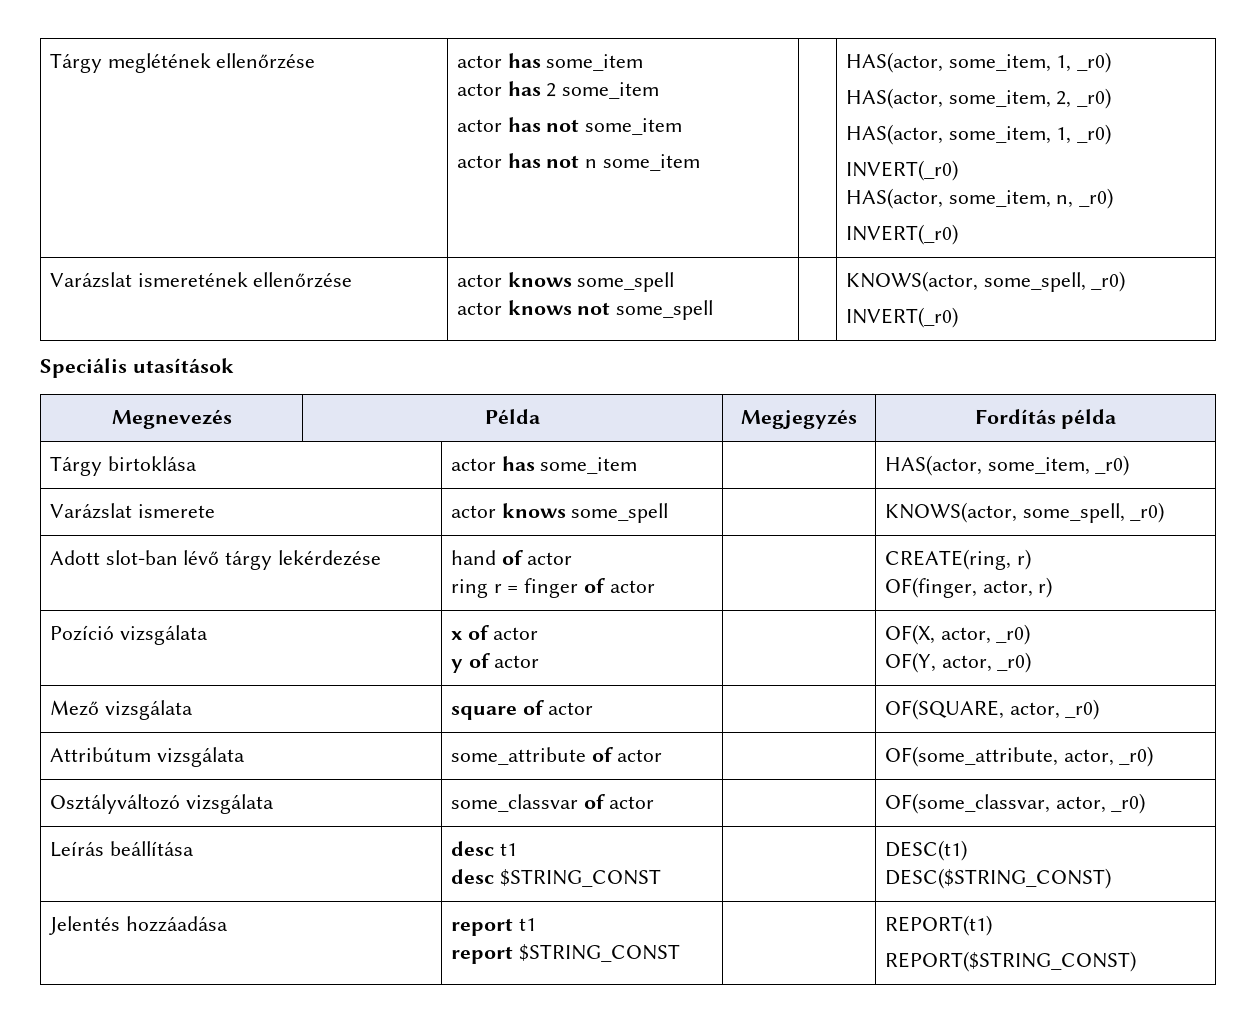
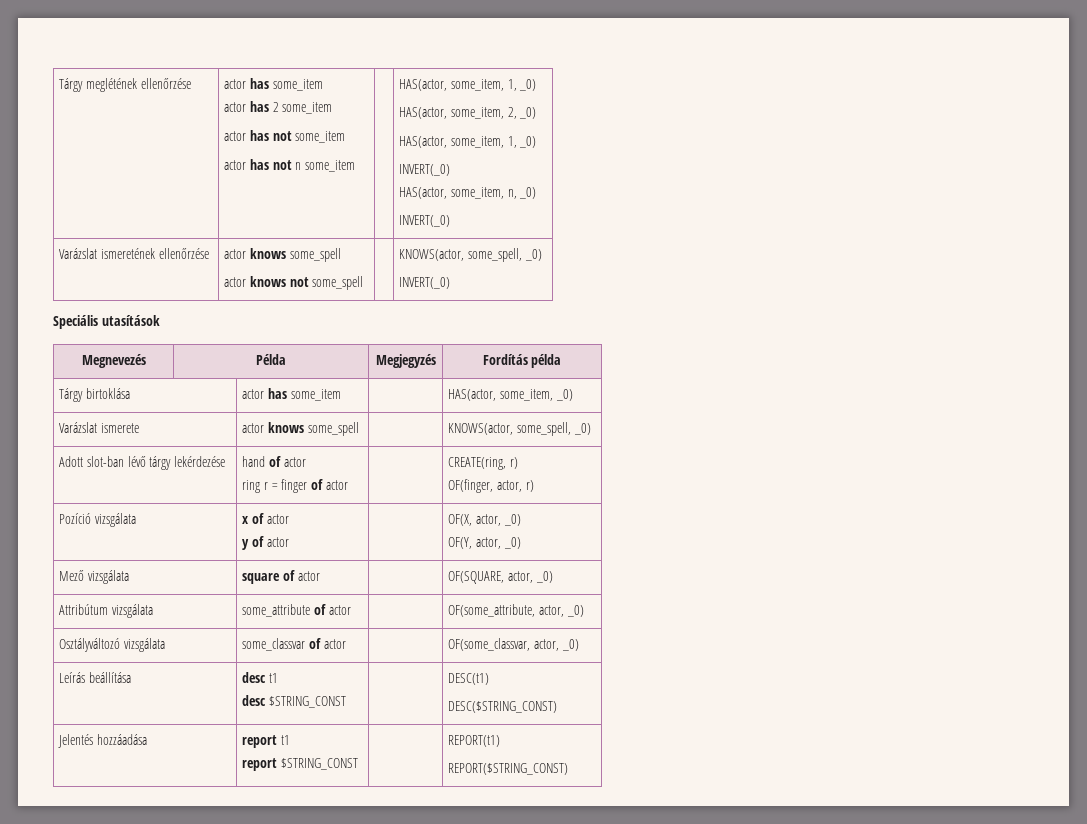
[1077,52,1112,73] _r0) -> [519,79,537,91] _0)
[1077,88,1112,109] [845,124,1112,145] [845,160,958,181] _r0) // HAS(actor, some_item, 1, _r0) // INVERT(_r0) -> [519,107,537,119] [399,136,537,148] [399,164,451,176] _0) // HAS(actor, some_item, 1, _0) // INVERT(_0)
[1079,188,1114,209] [845,224,958,245] _r0) // INVERT(_r0) -> [519,187,537,199] [399,215,451,227] _0) // INVERT(_0)
[1091,271,1126,292] [845,307,958,328] _r0) // INVERT(_r0) -> [524,249,542,261] [399,277,451,289] _0) // INVERT(_0)
[1095,455,1130,476] _r0) -> [555,389,573,401] _0)
[1130,502,1165,523] _r0) -> [573,423,591,435] _0)
[996,624,1031,645] _r0) -> [503,514,521,526] _0)
[997,652,1032,673] _r0) -> [503,537,521,549] _0)
[1065,699,1100,720] _r0) -> [535,571,553,583] _0)
[1119,746,1154,767] _r0) -> [566,605,584,617] _0)
[1111,793,1146,814] _r0) -> [561,639,579,651] _0)

